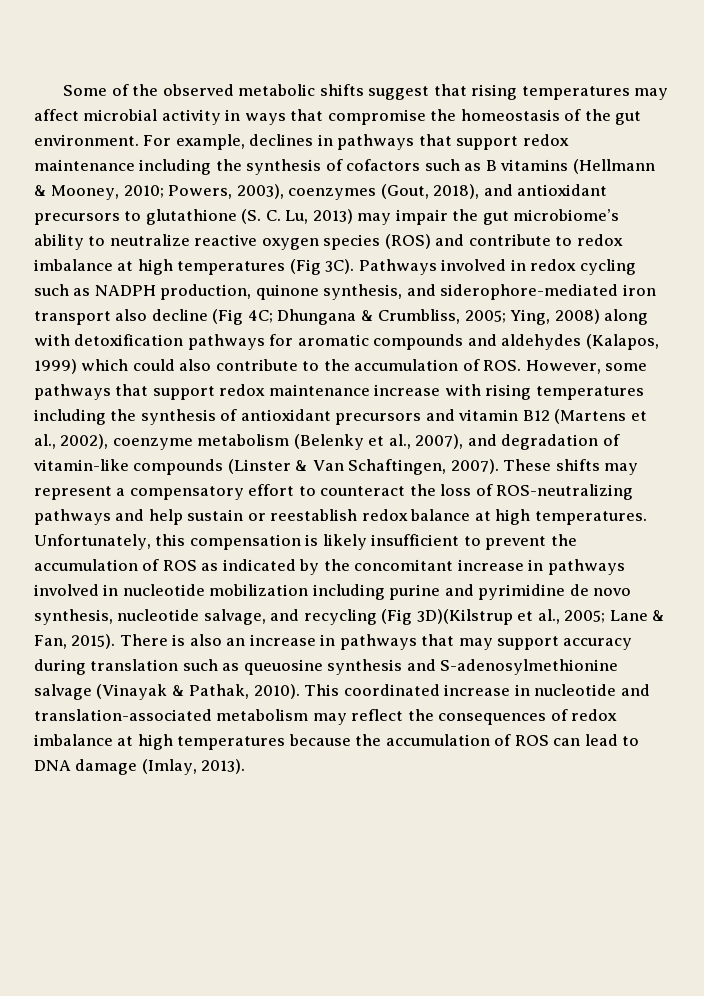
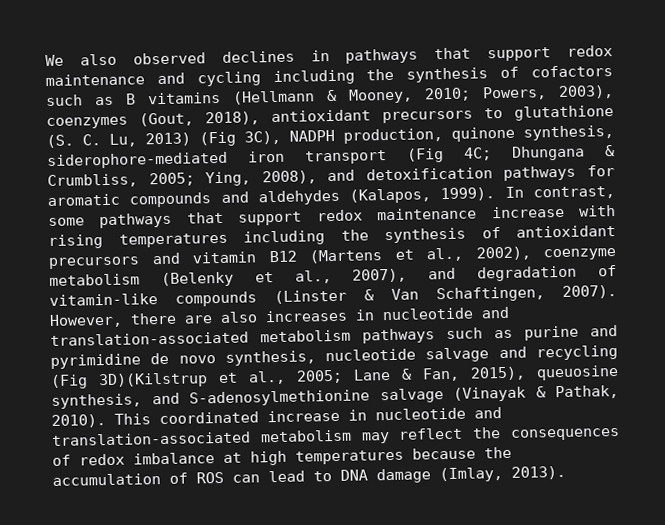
[63,84,669,100] [34,109,642,125] [34,134,245,150] Some of the observed metabolic shifts suggest that rising temperatures may affect microbial activity in ways that compromise the homeostasis of the gut environment. For example, -> [45,52,206,67] We also observed
(135, 165) none -> [156,71,261,87] and cycling
[483,184,513,196] and -> (260, 118) none
[357,209,620,225] [34,234,623,250] [34,259,636,275] [34,284,91,296] may impair the gut microbiome’s ability to neutralize reactive oxygen species (ROS) and contribute to redox imbalance at high temperatures (Fig 3C). Pathways involved in redox cycling such as -> [199,130,281,147] (Fig 3C),
[406,284,436,296] and -> (614, 133) none
[115,309,208,321] also decline -> (387, 157) none
[554,309,649,325] [34,334,70,346] 2008) along with -> [261,169,356,185] 2008), and
[34,359,601,374] 1999) which could also contribute to the accumulation of ROS. However, -> [440,186,615,202] 1999). In contrast,
[503,459,639,475] [34,484,634,500] [34,509,647,525] [34,534,577,550] [34,559,625,575] [34,584,385,600] These shifts may represent a compensatory effort to counteract the loss of ROS-neutralizing pathways and help sustain or reestablish redox balance at high temperatures. Unfortunately, this compensation is likely insufficient to prevent the accumulation of ROS as indicated by the concomitant increase in pathways involved in nucleotide mobilization including -> [49,306,510,328] [50,327,513,346] However, there are also increases in nucleotide and translation-associated metabolism pathways such as
[203,609,266,625] salvage, -> [425,347,490,363] salvage
[71,634,633,650] [34,659,403,675] 2015). There is also an increase in pathways that may support accuracy during translation such as queuosine synthesis -> [470,364,619,381] [51,393,142,409] 2015), queuosine synthesis,

